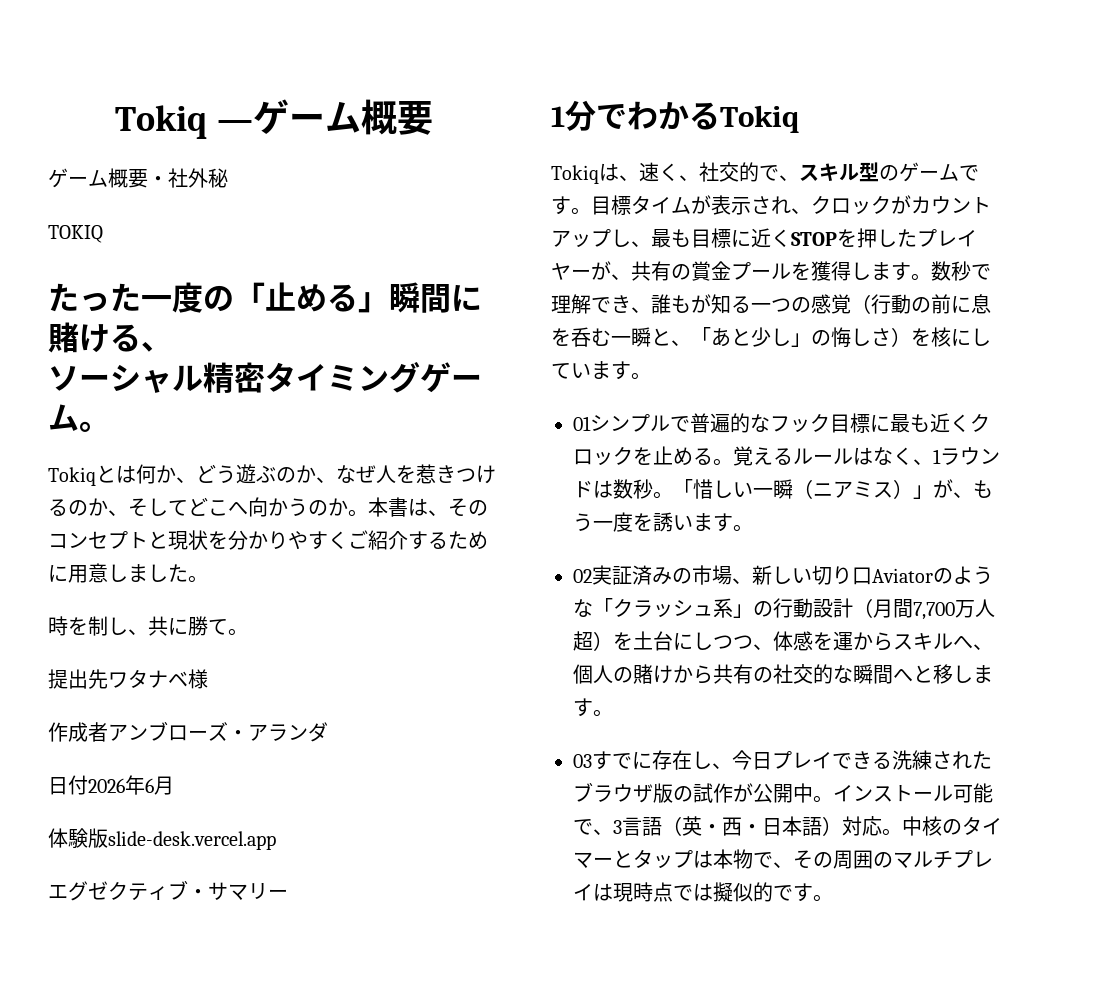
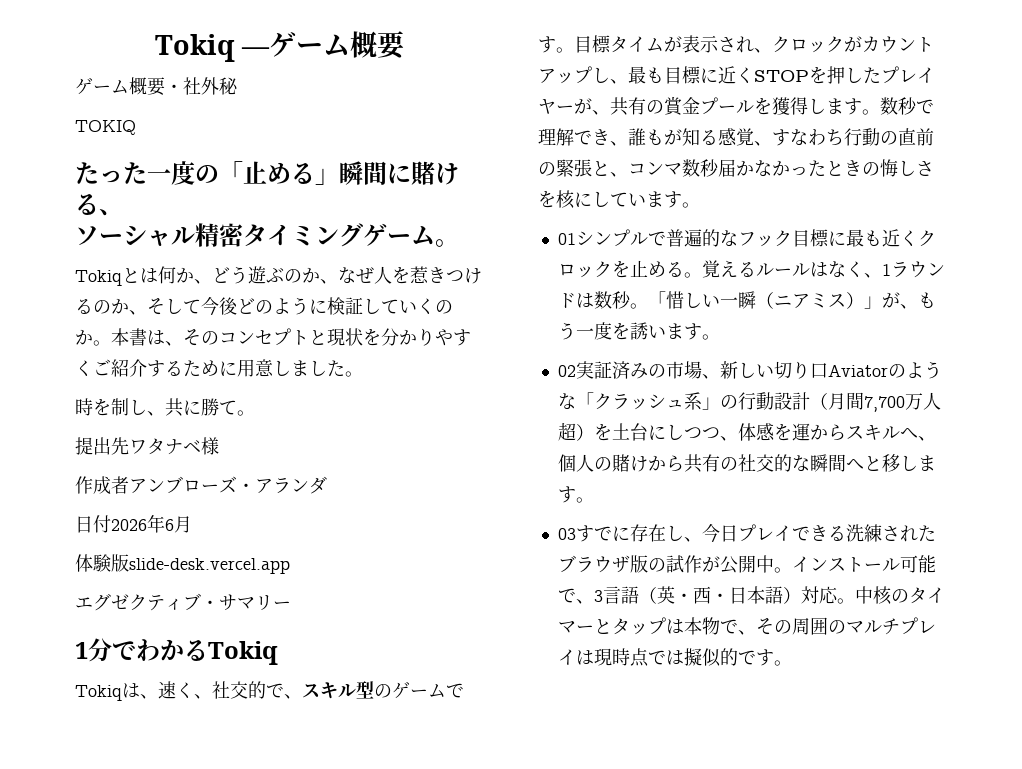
[188,497,308,517] どこへ向かう -> [201,297,435,316] 今後どのように検証していく
[751,294,991,314] [551,327,811,347] 一つの感覚（行動の前に息を呑む一瞬と、「あと少し」 -> [718,128,934,146] [538,159,862,177] 感覚、すなわち行動の直前の緊張と、コンマ数秒届かなかったとき
[891,327,911,347] ） -> (934, 168) none

